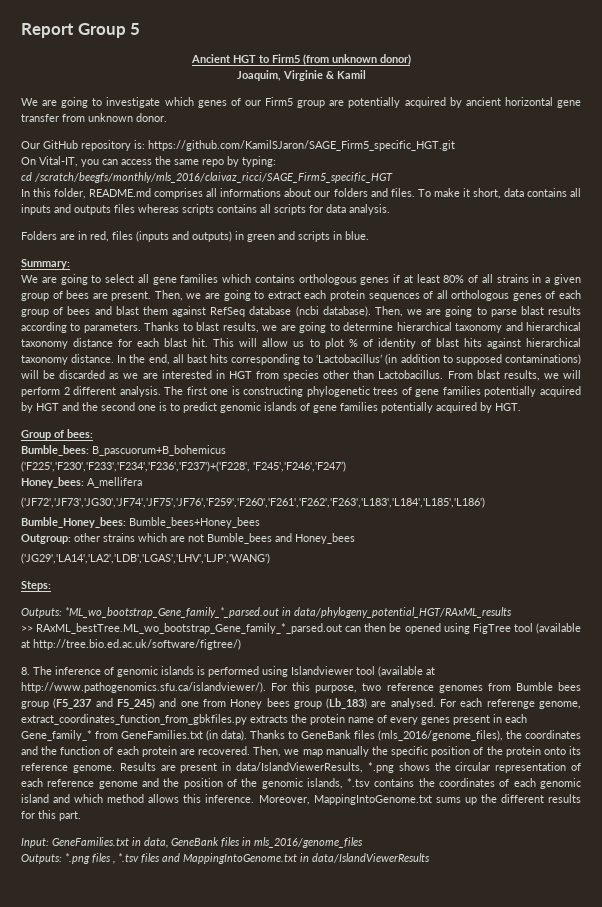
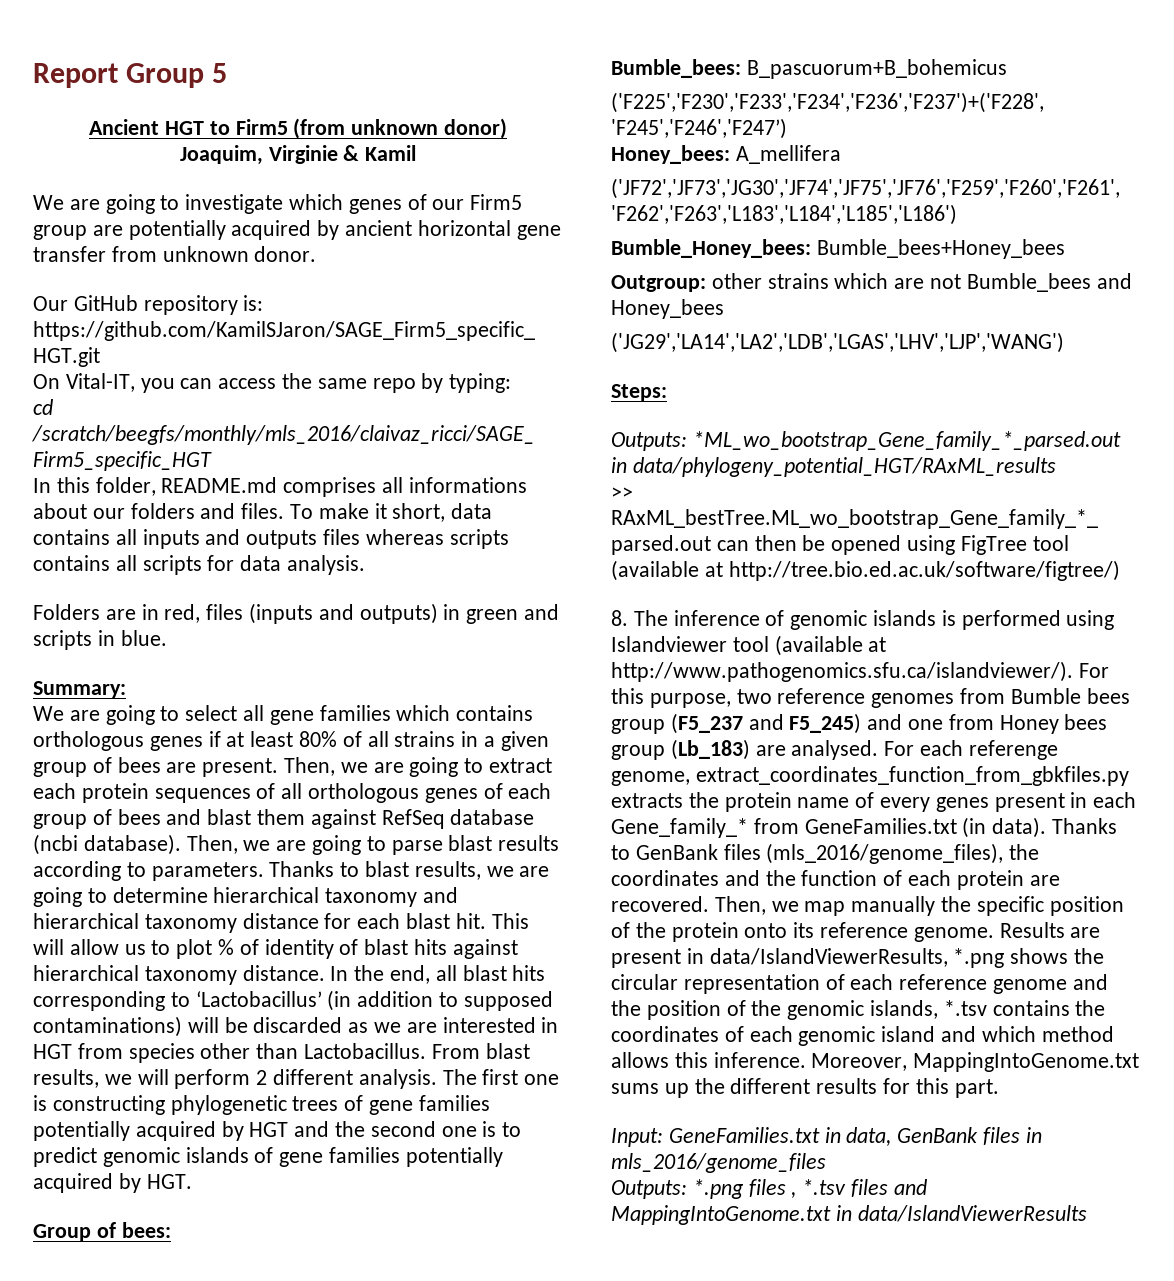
[186,354,207,363] bast -> [462,965,507,981] blast
[301,730,351,739] GeneBank -> [635,844,718,860] GenBank
[171,837,219,846] GeneBank -> [897,1127,979,1143] GenBank

